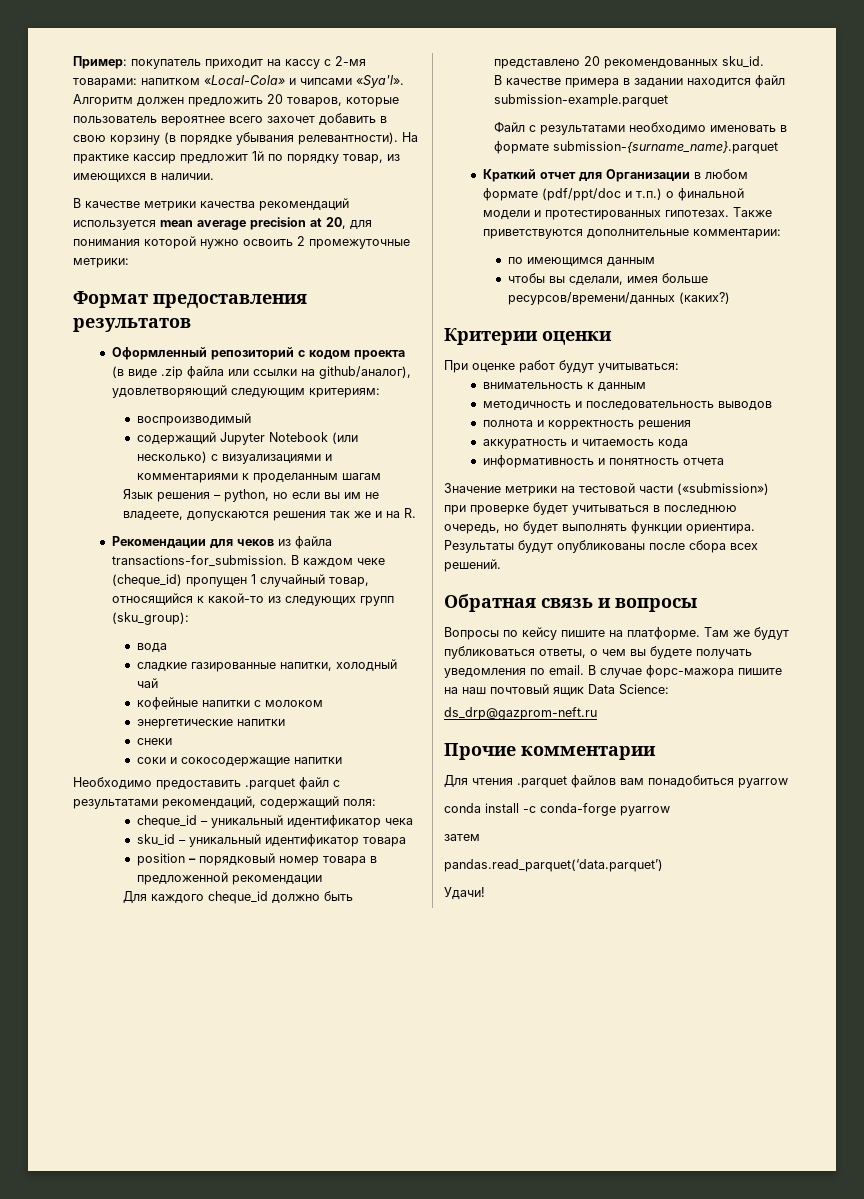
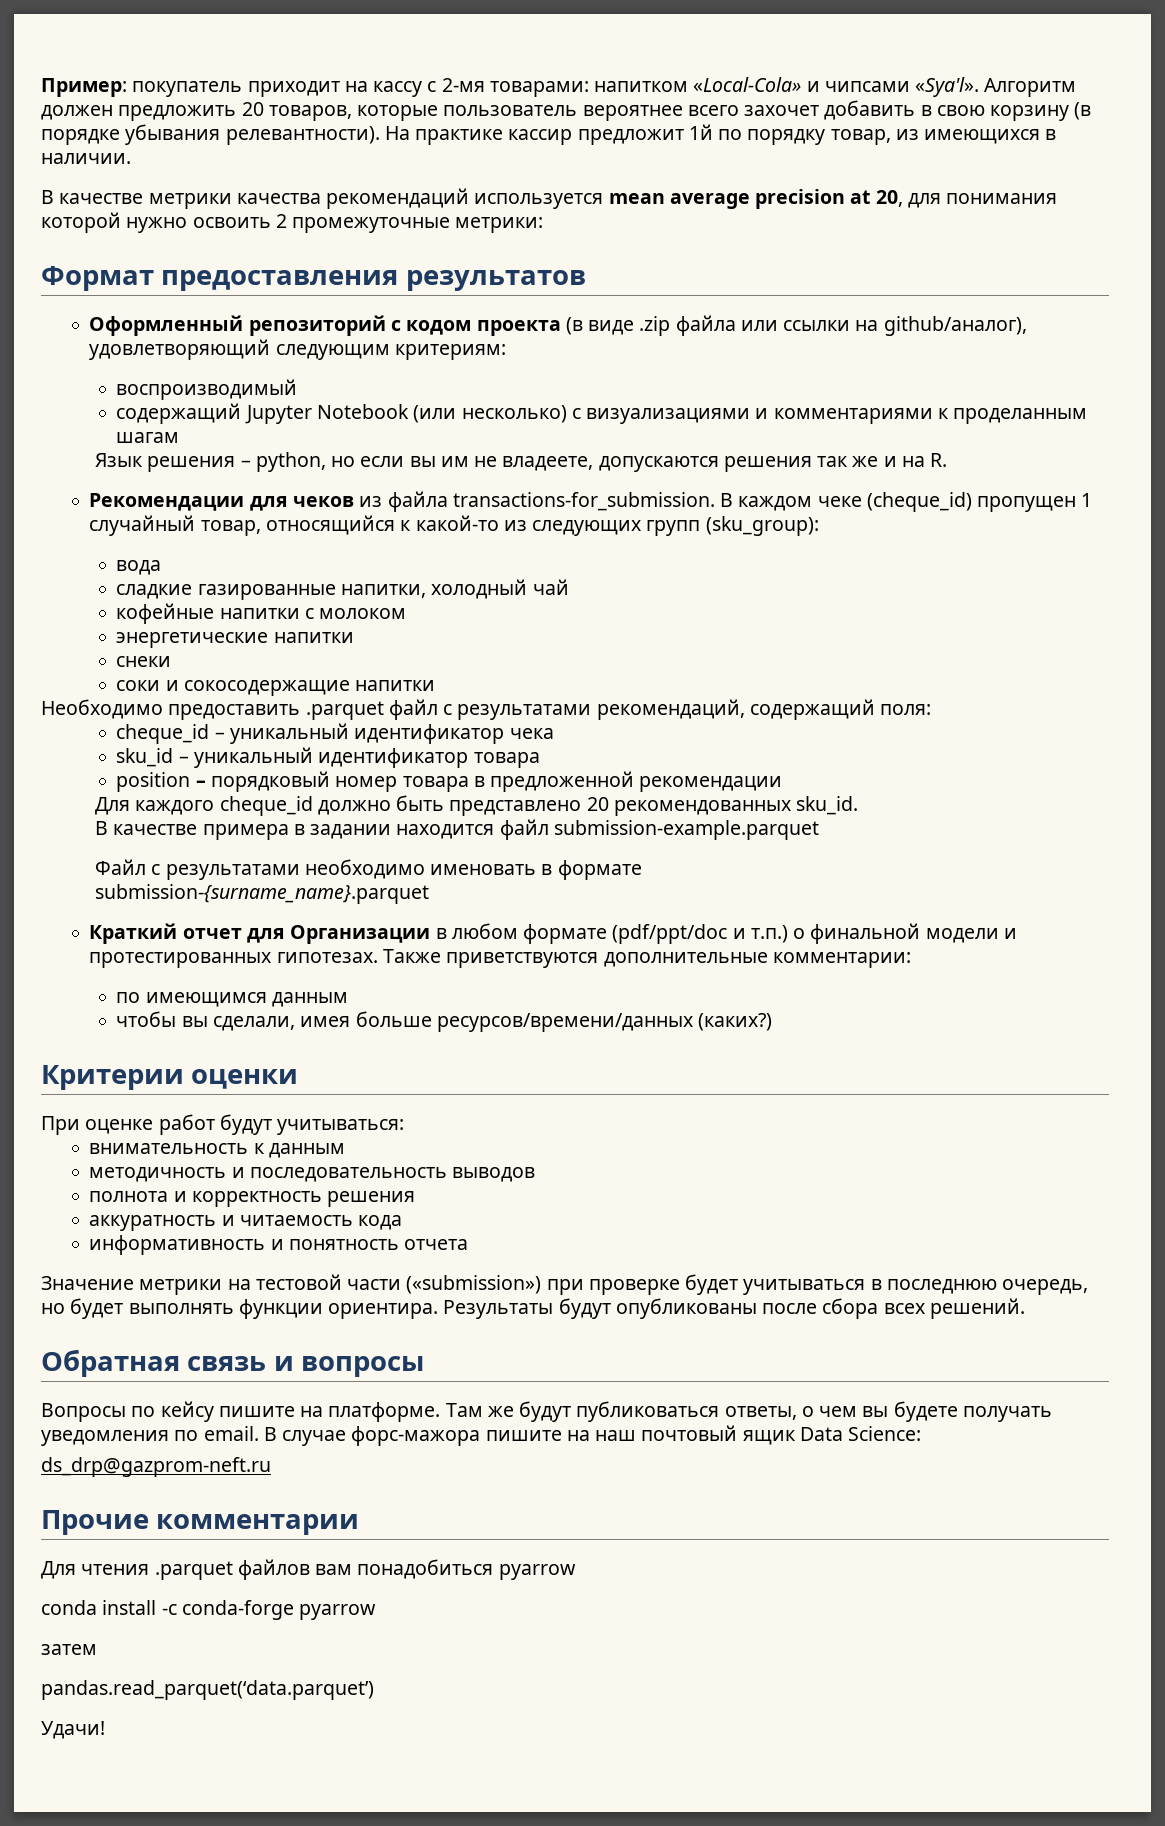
(549, 147) none -> (642, 870) //

